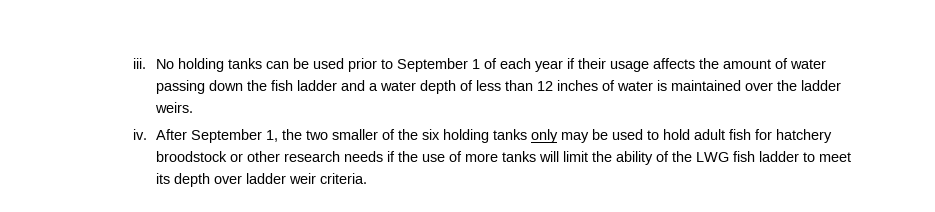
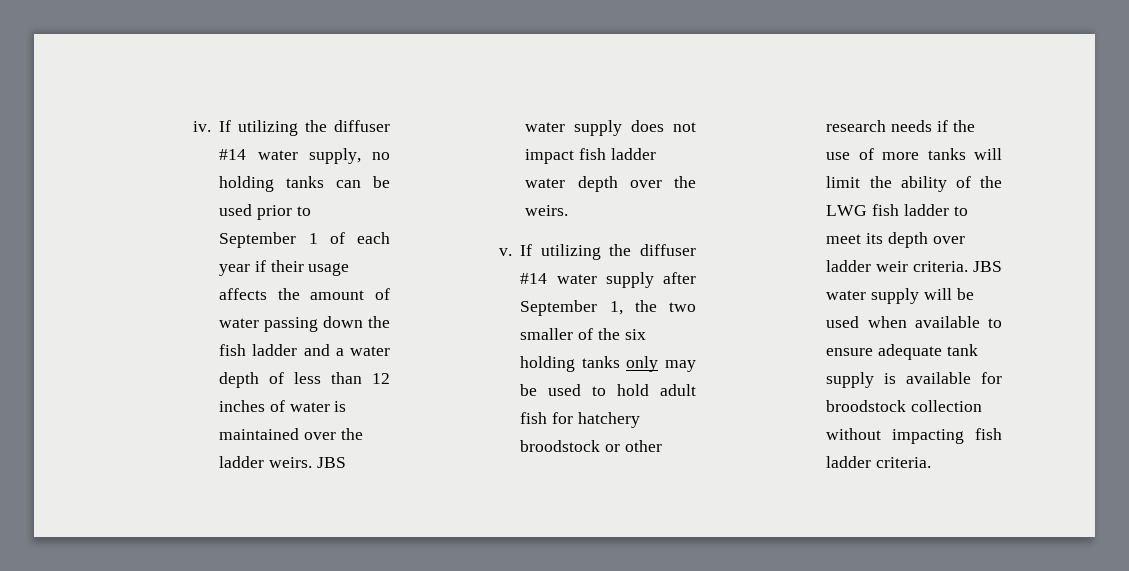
[133,58,174,69] iii. No -> [192,120,390,136] [219,148,390,164] iv. If utilizing the diffuser #14 water supply, no
[133,129,187,140] // iv. After -> [316,457,346,468] [525,120,696,136] [525,148,656,164] [525,176,696,192] [525,205,569,216] [498,244,696,260] [520,272,696,288] JBS water supply does not impact fish ladder water depth over the weirs. // v. If utilizing the diffuser #14 water supply after
(367, 178) none -> [973,261,1002,272] [826,288,974,304] [826,316,1002,328] [826,344,978,360] [826,372,1002,388] [826,400,983,412] [826,428,1002,444] [826,456,932,468] JBS water supply will be used when available to ensure adequate tank supply is available for broodstock collection without impacting fish ladder criteria.

